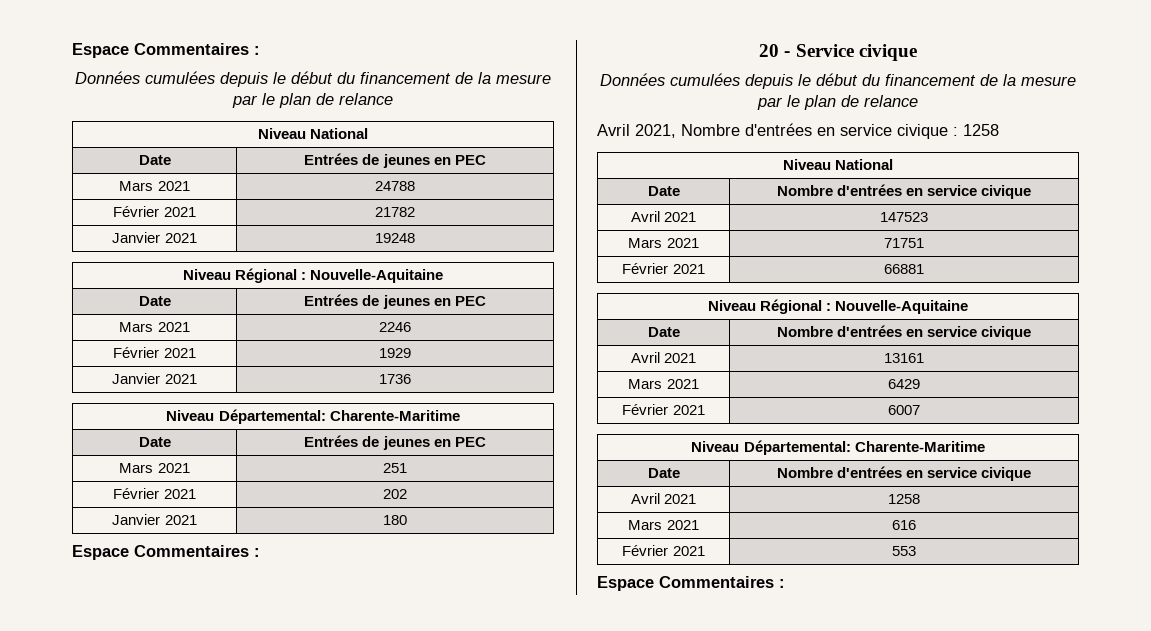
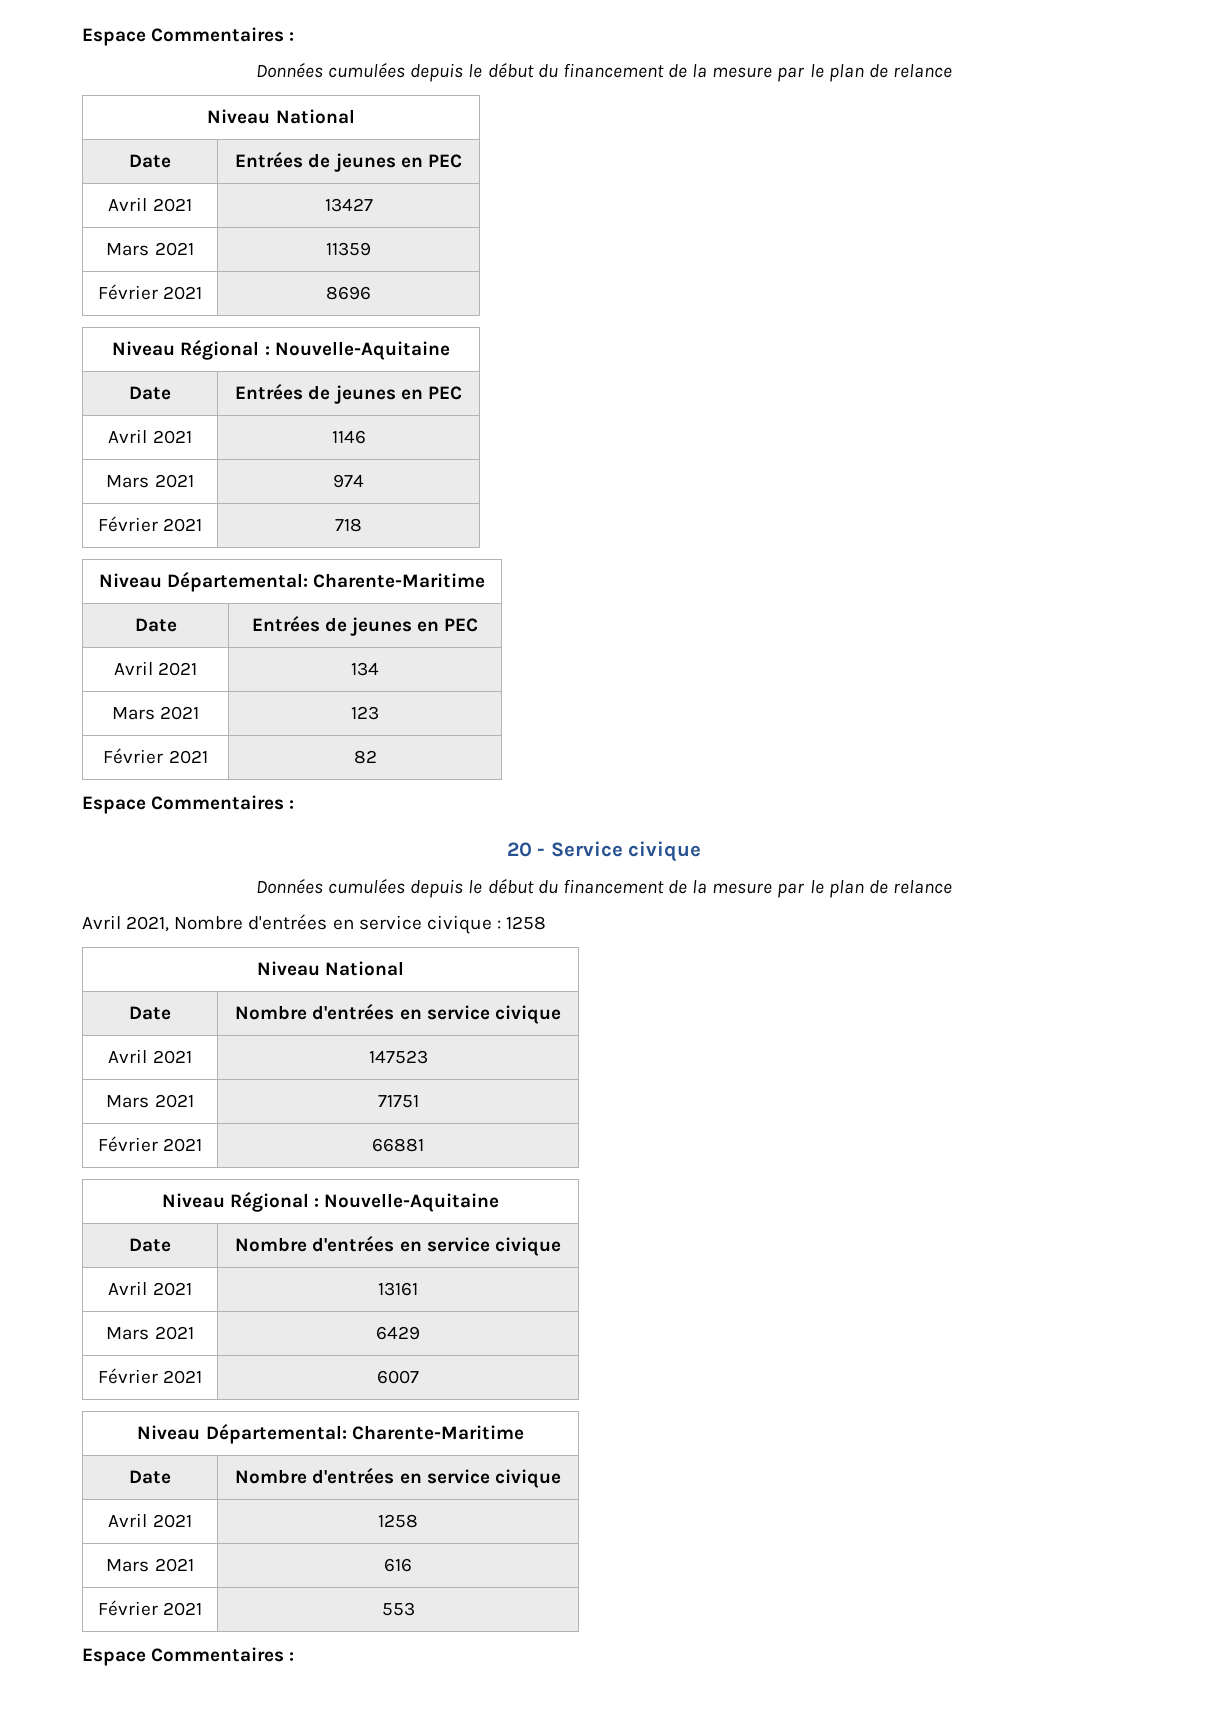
[119,181,190,191] [375,181,415,191] [113,206,196,217] [375,207,415,217] [112,232,197,243] [375,233,415,243] // Mars 2021 | 24788 // Février 2021 | 21782 // Janvier 2021 | 19248 -> [108,197,192,212] [324,198,373,212] [106,242,194,256] [326,242,371,256] [97,284,203,300] [326,286,371,300] // Avril 2021 | 13427 // Mars 2021 | 11359 // Février 2021 | 8696
[119,322,190,332] [379,322,411,332] [113,347,196,358] [379,348,411,358] [112,373,197,384] [379,374,411,384] // Mars 2021 | 2246 // Février 2021 | 1929 // Janvier 2021 | 1736 -> [108,429,192,444] [331,430,366,444] [106,474,194,488] [333,474,364,488] [97,516,203,532] [335,518,362,532] // Avril 2021 | 1146 // Mars 2021 | 974 // Février 2021 | 718
[119,463,190,473] [383,463,407,473] [113,488,196,499] [383,489,407,499] [112,514,197,525] [383,515,407,525] // Mars 2021 | 251 // Février 2021 | 202 // Janvier 2021 | 180 -> [113,661,198,676] [351,662,379,676] [111,706,200,720] [351,706,379,720] [103,748,208,764] [353,750,377,764] // Avril 2021 | 134 // Mars 2021 | 123 // Février 2021 | 82

